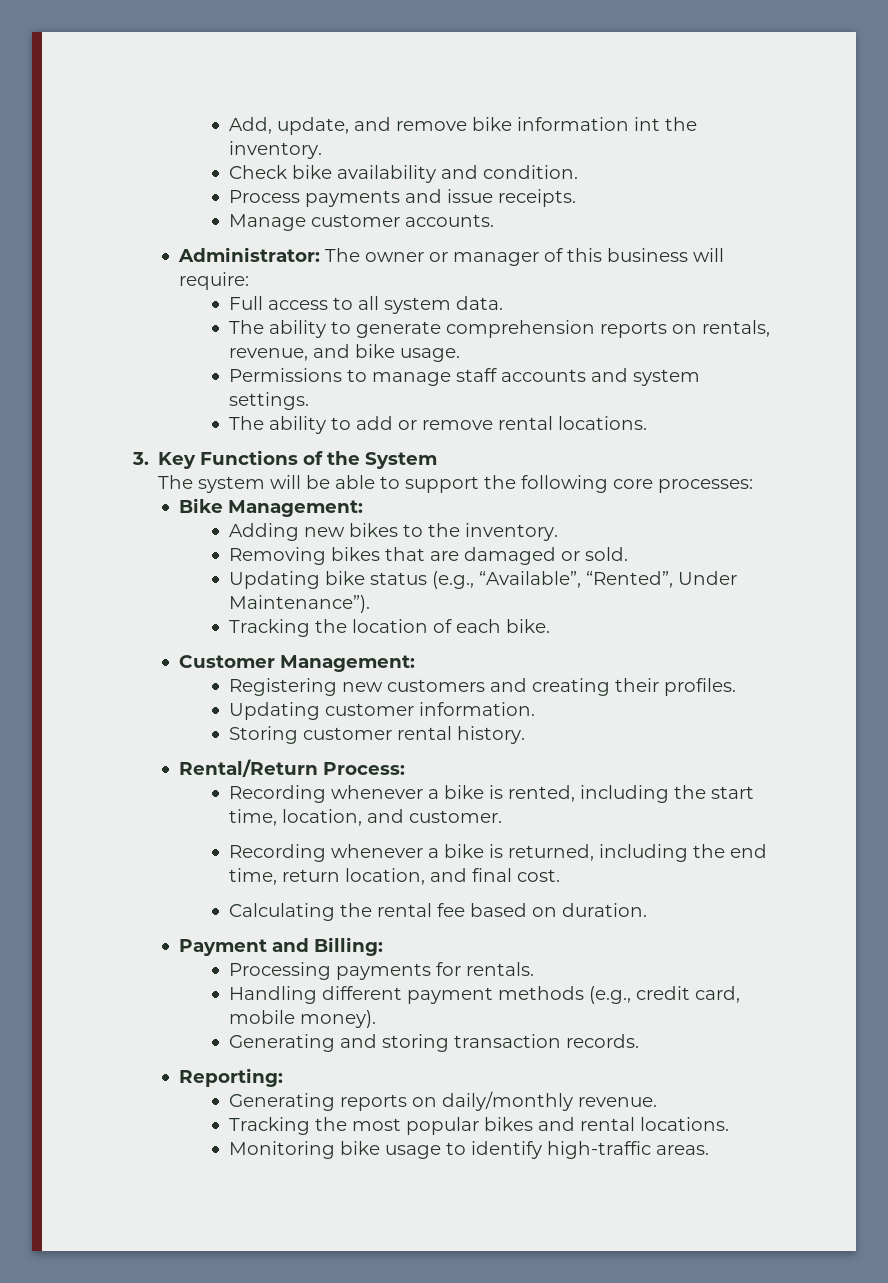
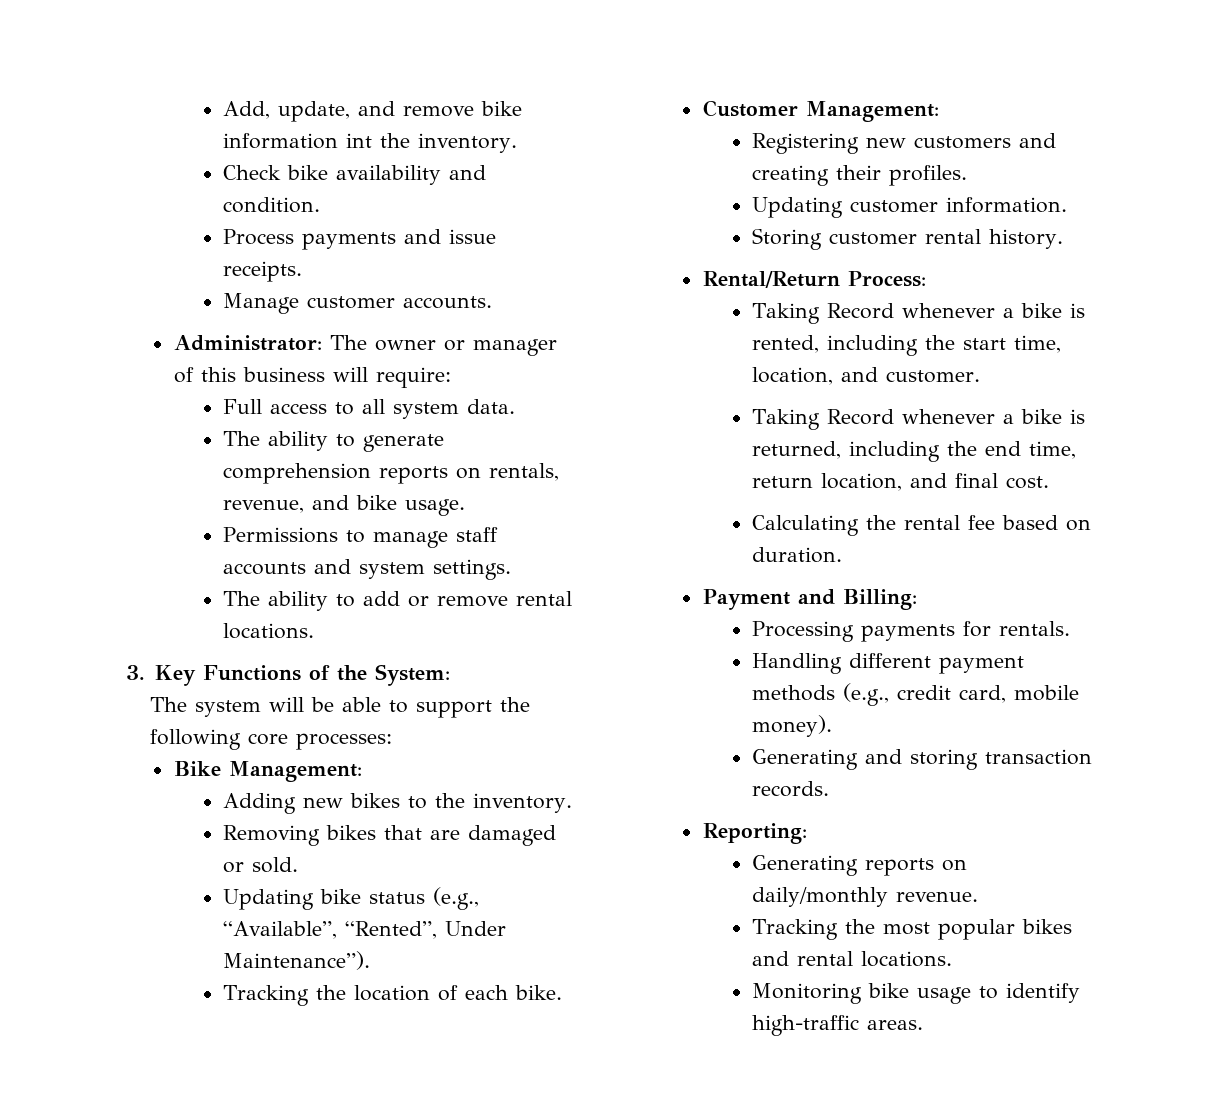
[365,452,438,469] System -> [375,664,451,686] System:
[229,785,327,803] Recording -> [751,303,894,324] Taking Record
[229,844,327,862] Recording -> [751,409,894,430] Taking Record

